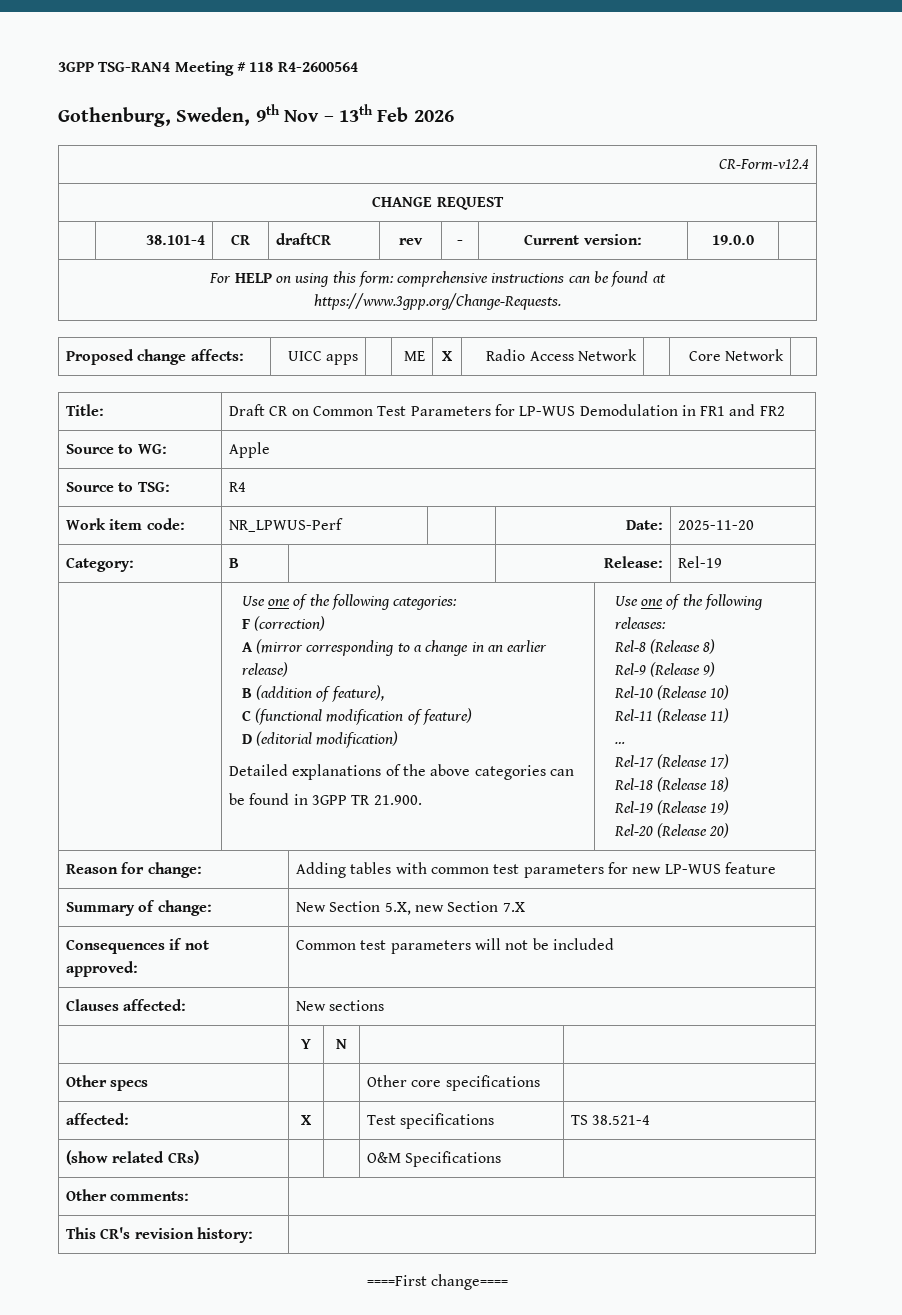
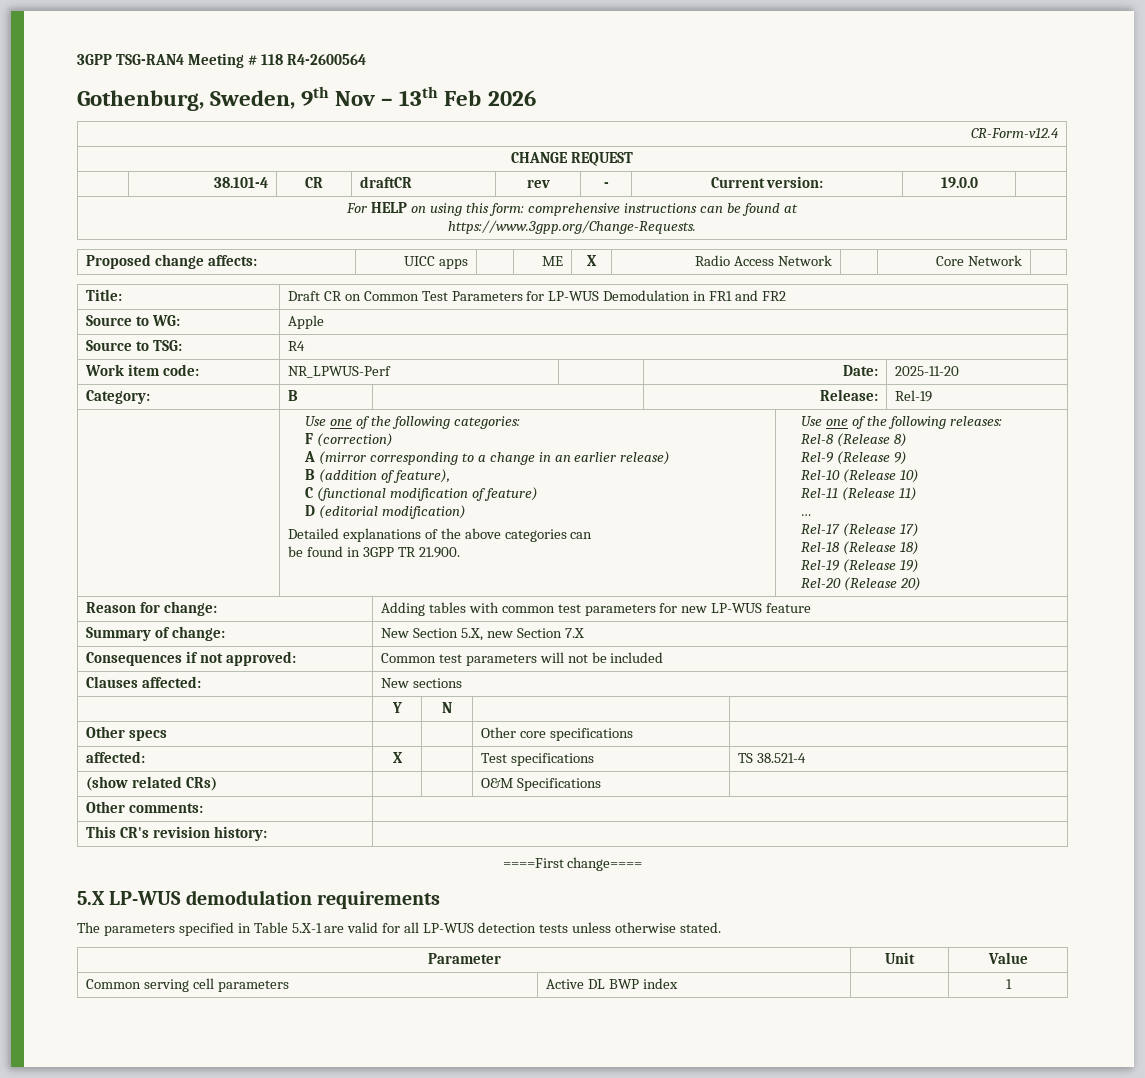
(509, 1282) none -> [77,890,440,909] [77,922,721,936] [427,953,501,964] [885,952,915,964] [987,952,1028,964] [85,978,289,992] [545,978,678,989] [1005,979,1012,989] // 5.X LP-WUS demodulation requirements // The parameters specified in Table 5.X-1 are valid for all LP-WUS detection tests unless otherwise stated. // Parameter | Unit | Value // Common serving cell parameters | Active DL BWP index | | 1

